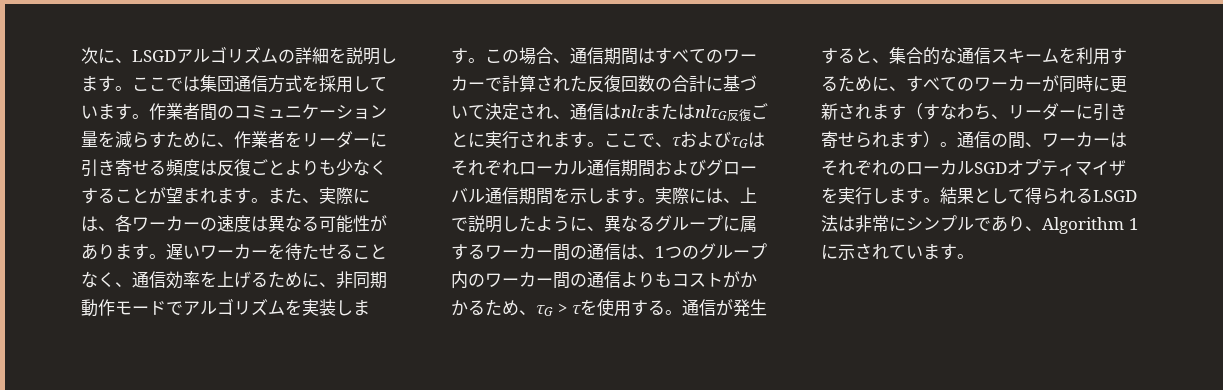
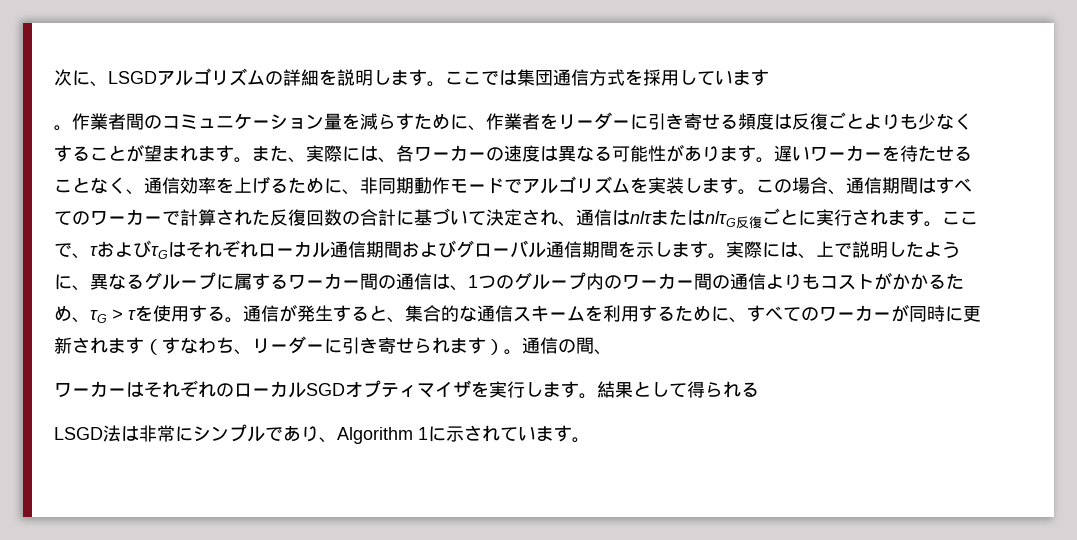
(132, 112) none -> (769, 77) //
(1042, 144) none -> (612, 352) //
(1093, 195) none -> (759, 389) //

